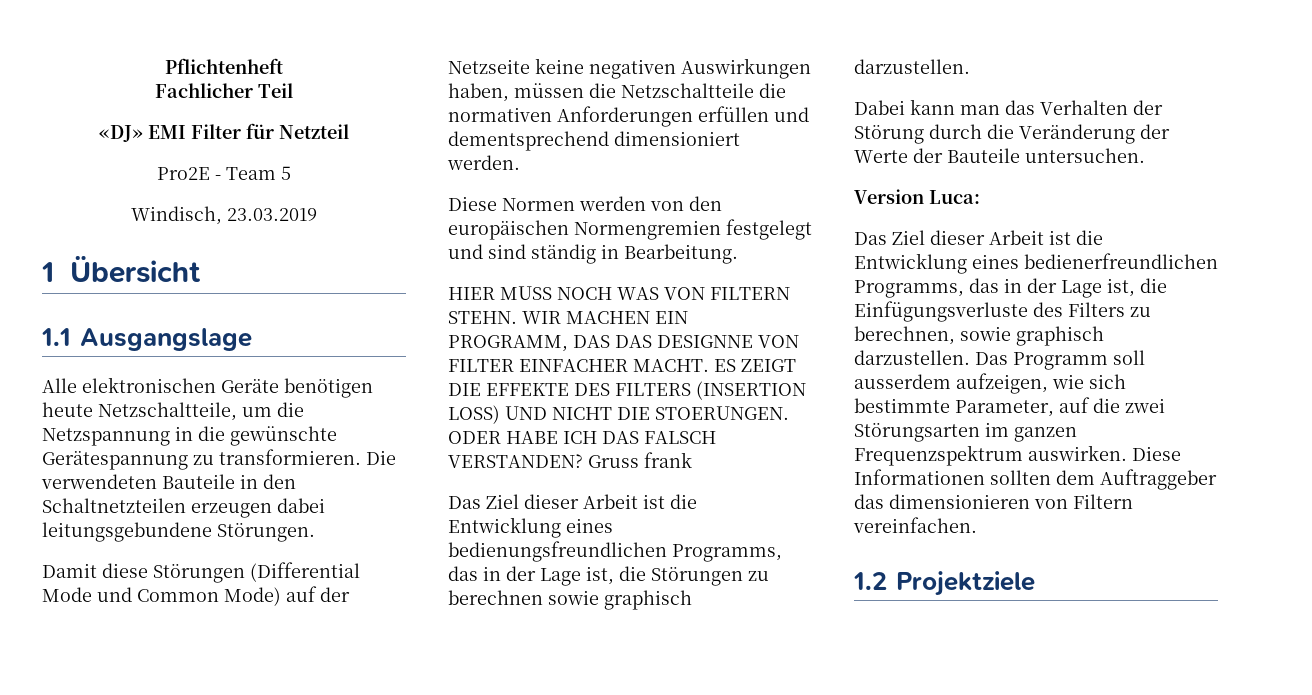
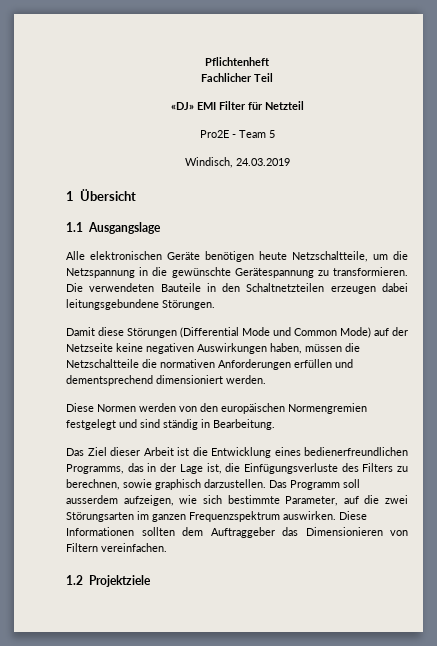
[227,208,317,221] 23.03.2019 -> [235,158,290,166] 24.03.2019
[448,286,790,300] [448,311,688,324] [448,335,799,352] [448,359,796,372] [448,381,806,400] [448,405,789,424] [448,431,716,444] [448,452,692,468] [448,494,697,509] [448,517,613,538] [448,541,782,562] [448,566,769,586] [448,590,692,610] [854,59,970,74] [854,99,1163,115] [854,124,1170,144] [854,148,1145,163] [854,189,980,204] // HIER MUSS NOCH WAS VON FILTERN STEHN. WIR MACHEN EIN PROGRAMM, DAS DAS DESIGNNE VON FILTER EINFACHER MACHT. ES ZEIGT DIE EFFEKTE DES FILTERS (INSERTION LOSS) UND NICHT DIE STOERUNGEN. ODER HABE ICH DAS FALSCH VERSTANDEN? Gruss frank // Das Ziel dieser Arbeit ist die Entwicklung eines bedienungsfreundlichen Programms, das in der Lage ist, die Störungen zu berechnen sowie graphisch darzustellen. // Dabei kann man das Verhalten der Störung durch die Veränderung der Werte der Bauteile untersuchen. // Version Luca: -> (275, 424) none
[889,494,1030,509] dimensionieren -> [305,527,383,536] Dimensionieren

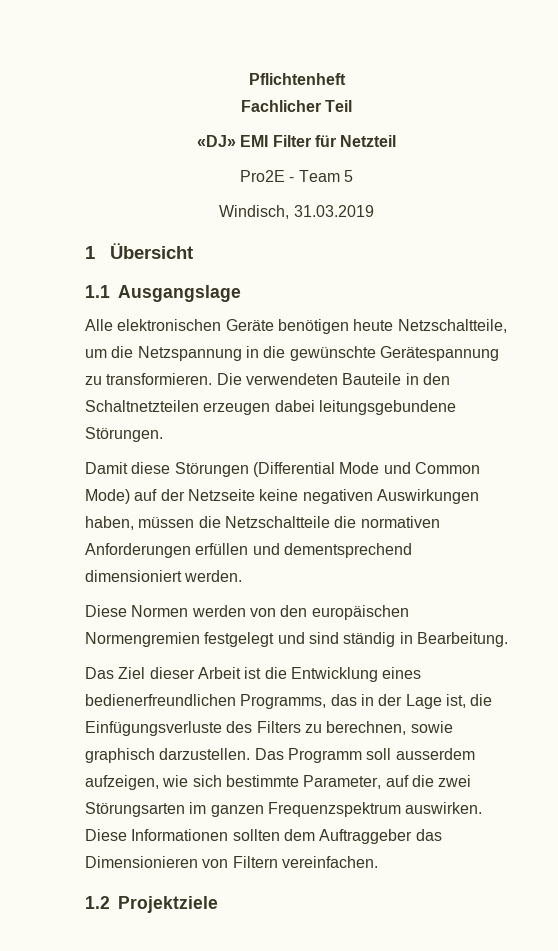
[235,158,290,166] 24.03.2019 -> [293,205,374,217] 31.03.2019

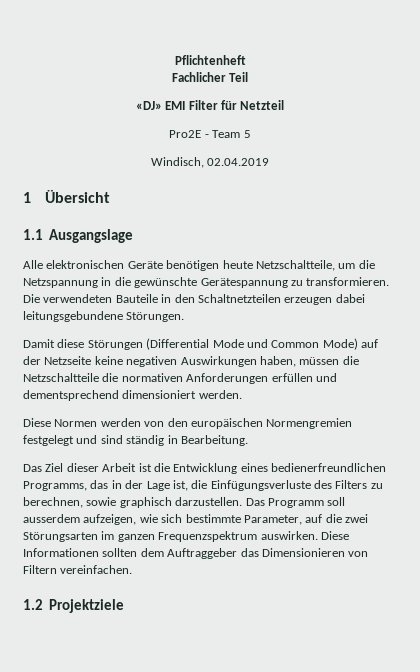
[293,205,374,217] 31.03.2019 -> [207,158,270,166] 02.04.2019

